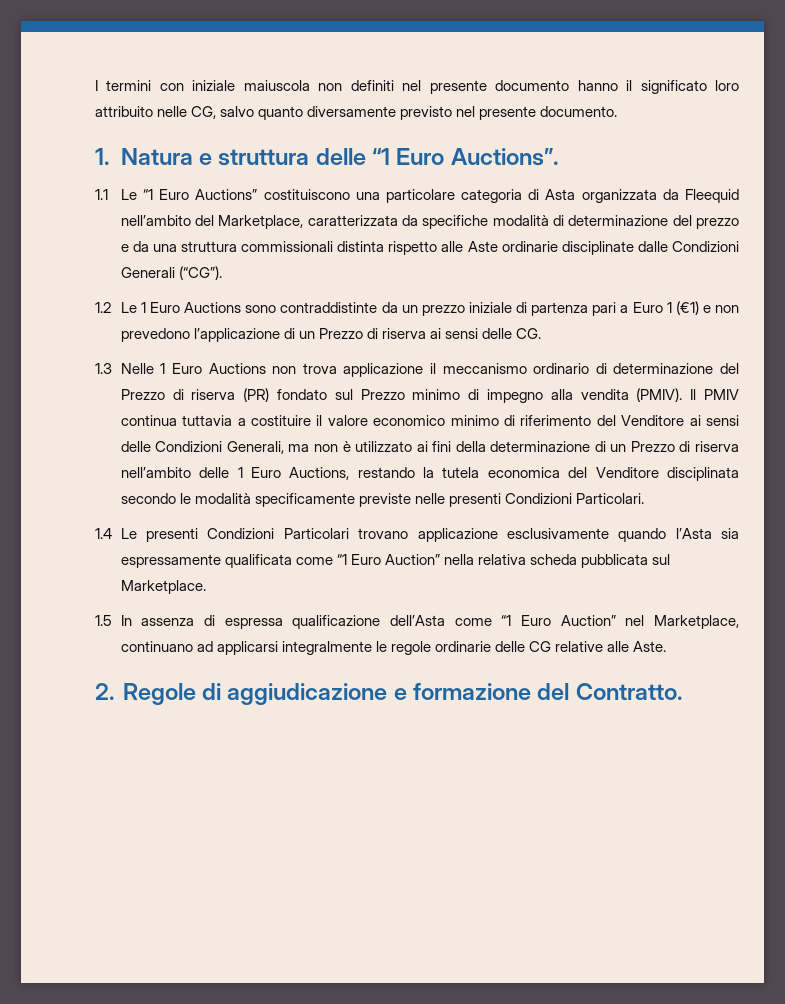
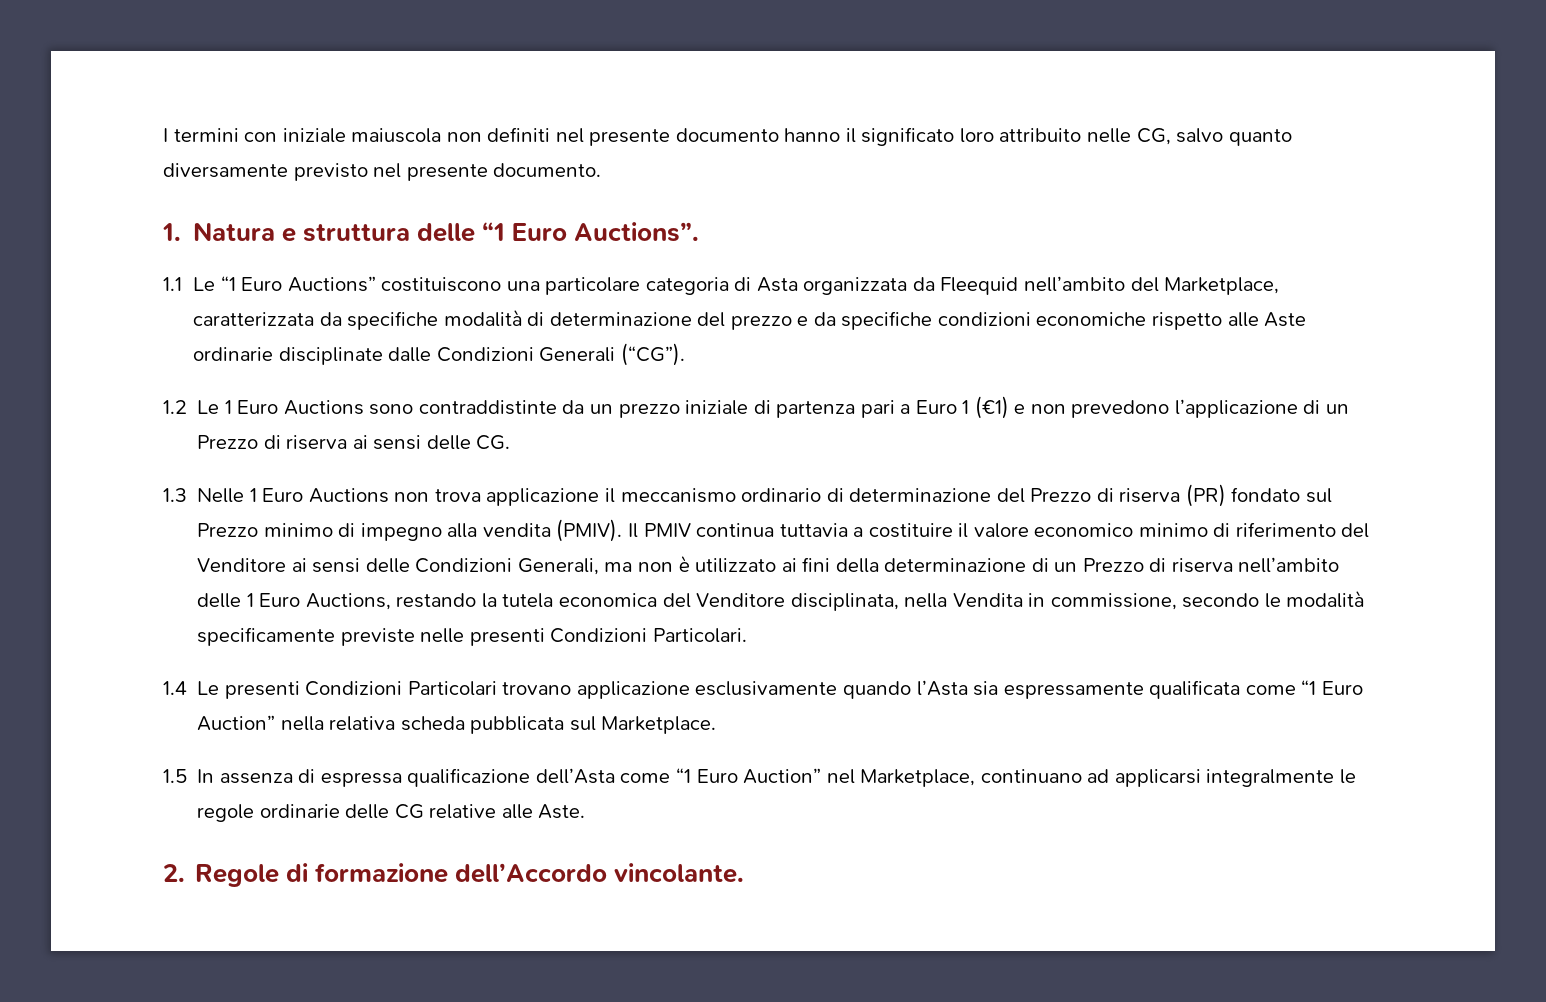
[152,241,385,252] una struttura commissionali distinta -> [841,311,1147,330] specifiche condizioni economiche
[666,467,739,481] disciplinata -> [790,593,1177,611] disciplinata, nella Vendita in commissione,
[227,683,683,705] aggiudicazione e formazione del Contratto. -> [315,863,745,883] formazione dell’Accordo vincolante.

